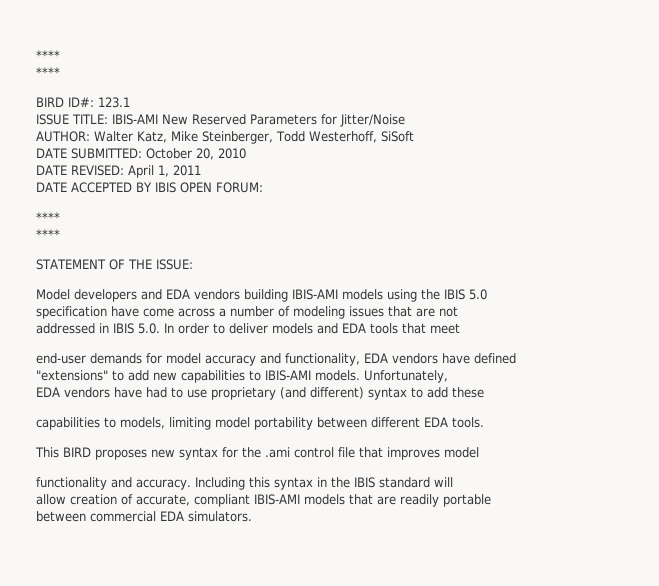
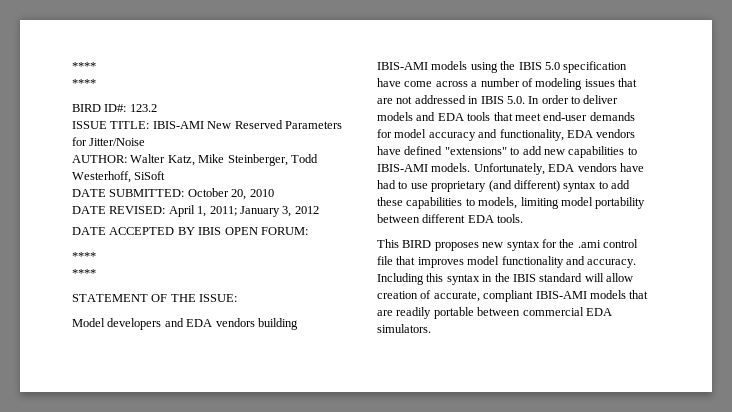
[98,97,130,108] 123.1 -> [129,104,157,112] 123.2
[173,165,201,176] 2011 -> [209,206,319,217] 2011; January 3, 2012
(487, 294) // -> (560, 66) none
(458, 311) // -> (413, 100) none
(460, 328) // -> (541, 117) none
(516, 358) // -> (443, 150) none
(448, 376) // -> (545, 169) none
(484, 392) // -> (403, 201) none
(479, 452) // -> (500, 260) none
(453, 482) // -> (604, 277) none
(491, 500) // -> (474, 313) none

